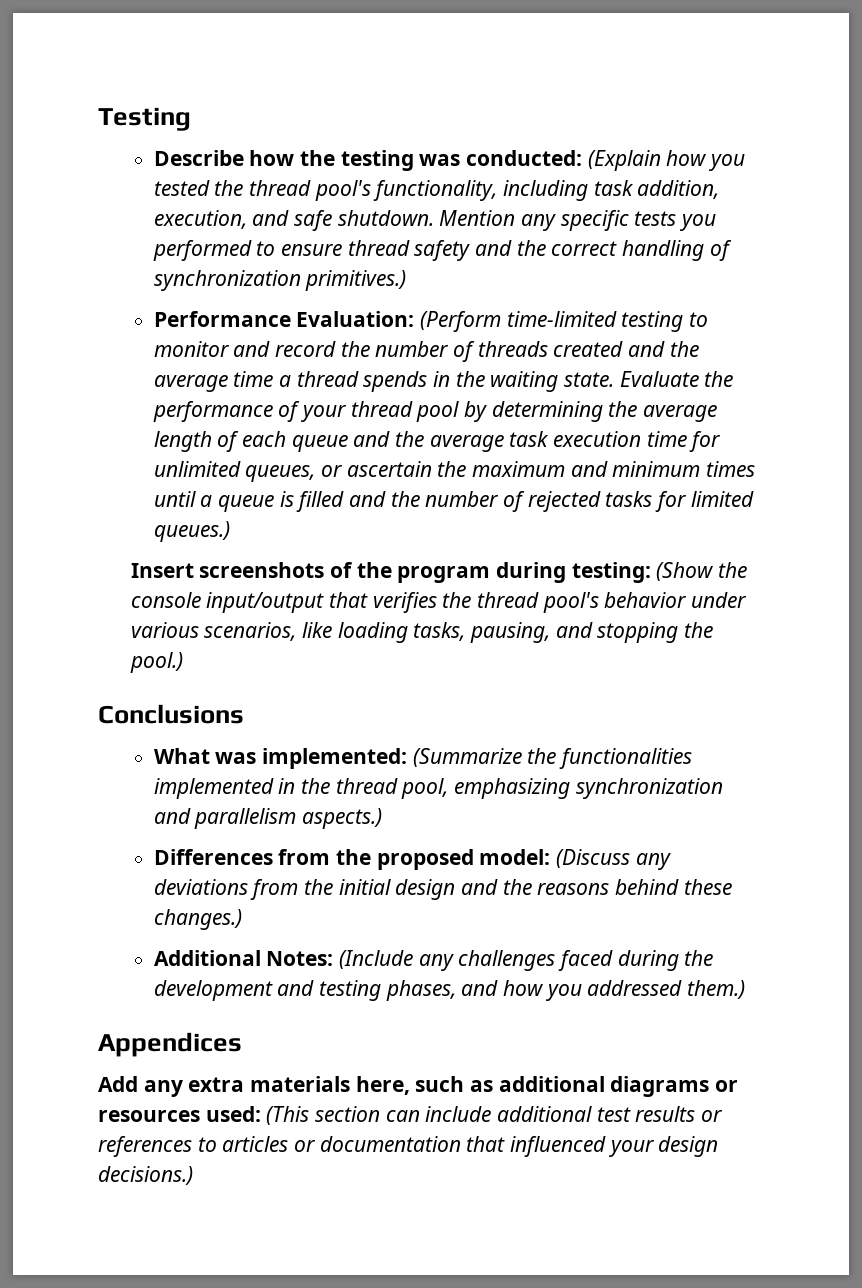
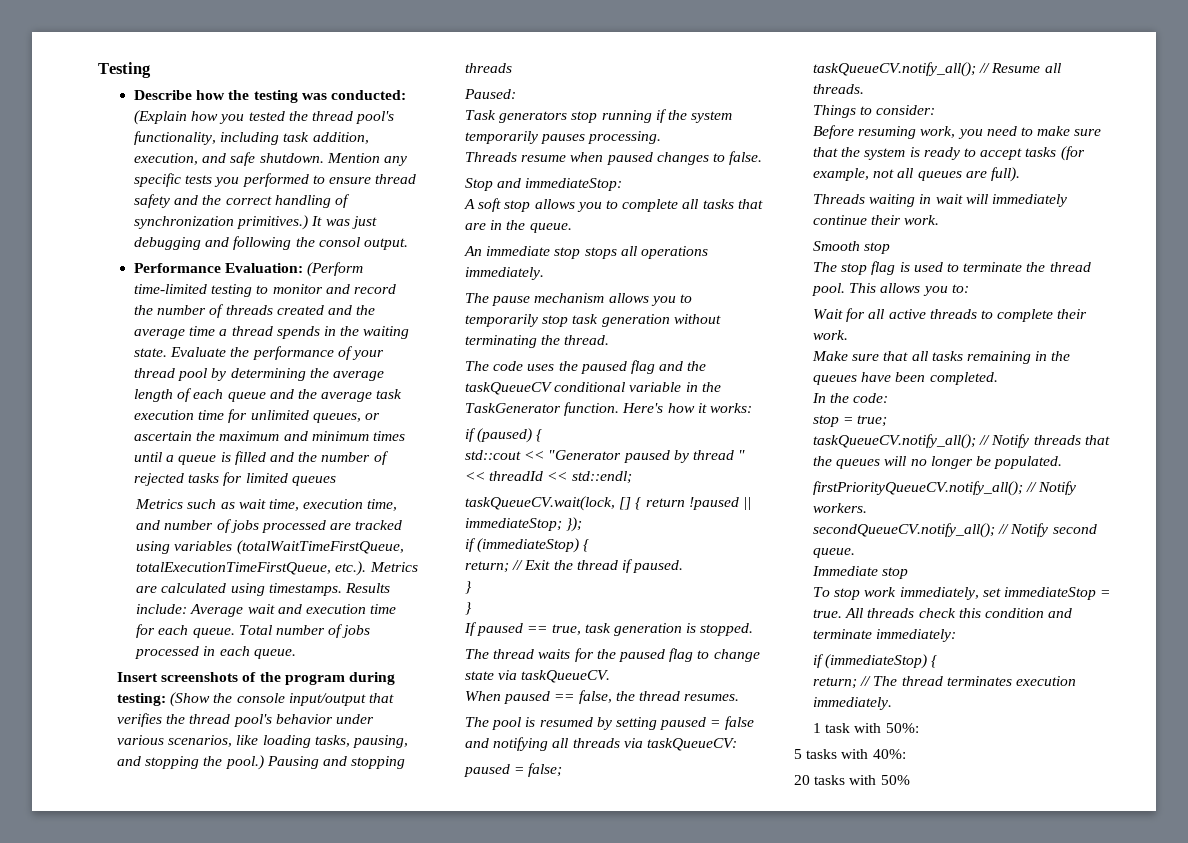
(407, 280) none -> [311,216,377,229] [134,236,409,250] It was just debugging and following the consol output.
[153,521,230,542] queues.) -> [291,476,336,486] [135,499,398,511] [136,519,403,533] [136,540,404,555] [136,561,418,576] [136,583,390,596] [136,604,397,617] [136,624,371,638] [135,646,296,659] queues // Metrics such as wait time, execution time, and number of jobs processed are tracked using variables (totalWaitTimeFirstQueue, totalExecutionTimeFirstQueue, etc.). Metrics are calculated using timestamps. Results include: Average wait and execution time for each queue. Total number of jobs processed in each queue.
[98,704,244,724] [153,748,693,769] [153,778,723,799] [153,808,383,829] [153,849,671,870] [153,879,732,900] [153,909,242,930] [153,950,714,971] [153,980,746,1001] [98,1032,242,1057] [98,1076,739,1097] [98,1106,724,1125] [98,1136,719,1157] [98,1166,193,1185] // Conclusions // What was implemented: (Summarize the functionalities implemented in the thread pool, emphasizing synchronization and parallelism aspects.) // Differences from the proposed model: (Discuss any deviations from the initial design and the reasons behind these changes.) // Additional Notes: (Include any challenges faced during the development and testing phases, and how you addressed them.) // Appendices // Add any extra materials here, such as additional diagrams or resources used: (This section can include additional test results or references to articles or documentation that influenced your design decisions.) -> [266,756,406,769] [465,63,513,73] [464,89,517,99] [465,109,733,123] [465,131,662,144] [465,151,763,165] [465,178,623,191] [464,198,763,212] [465,220,572,233] [464,246,708,259] [465,267,545,280] [465,293,692,306] [465,314,721,327] [465,335,610,348] [465,360,707,374] [465,382,721,395] [465,402,752,416] [465,428,544,443] [465,450,746,463] [465,471,632,484] [465,496,751,511] [465,517,583,532] [465,538,591,553] [465,559,684,573] [465,581,473,594] [465,602,473,615] [464,622,754,636] [465,648,760,662] [465,670,611,683] [465,690,740,704] [465,716,754,730] [465,737,737,751] [464,763,563,777] [813,62,1061,77] [813,84,865,94] [813,105,936,118] [813,125,1102,139] [813,146,1085,161] [813,167,1020,182] [813,194,1067,207] [813,215,940,225] [813,241,891,254] [813,261,1091,275] [812,283,969,296] [813,308,1088,322] [813,330,849,340] [812,351,1071,364] [813,372,998,385] [812,393,889,403] [813,415,888,427] [813,434,1110,449] [813,456,1063,469] [813,481,1077,496] [813,503,868,513] [813,523,1097,538] [813,548,856,558] [812,566,909,579] [813,587,1111,600] [813,608,1073,618] [813,629,957,642] [813,654,939,669] [813,676,1076,689] [813,697,893,710] [813,723,919,733] [794,749,906,759] [794,775,910,785] Pausing and stopping threads // Paused: // Task generators stop running if the system temporarily pauses processing. // Threads resume when paused changes to false. // Stop and immediateStop: // A soft stop allows you to complete all tasks that are in the queue. // An immediate stop stops all operations immediately. // The pause mechanism allows you to temporarily stop task generation without terminating the thread. // The code uses the paused flag and the taskQueueCV conditional variable in the TaskGenerator function. Here's how it works: // if (paused) { // std::cout << "Generator paused by thread " << threadId << std::endl; // taskQueueCV.wait(lock, [] { return !paused || immediateStop; }); // if (immediateStop) { // return; // Exit the thread if paused. // } // } // If paused == true, task generation is stopped. // The thread waits for the paused flag to change state via taskQueueCV. // When paused == false, the thread resumes. // The pool is resumed by setting paused = false and notifying all threads via taskQueueCV: // paused = false; // taskQueueCV.notify_all(); // Resume all threads. // Things to consider: // Before resuming work, you need to make sure that the system is ready to accept tasks (for example, not all queues are full). // Threads waiting in wait will immediately continue their work. // Smooth stop // The stop flag is used to terminate the thread pool. This allows you to: // Wait for all active threads to complete their work. // Make sure that all tasks remaining in the queues have been completed. // In the code: // stop = true; // taskQueueCV.notify_all(); // Notify threads that the queues will no longer be populated. // firstPriorityQueueCV.notify_all(); // Notify workers. // secondQueueCV.notify_all(); // Notify second queue. // Immediate stop // To stop work immediately, set immediateStop = true. All threads check this condition and terminate immediately: // if (immediateStop) { // return; // The thread terminates execution immediately. // 1 task with 50%: // 5 tasks with 40%: // 20 tasks with 50%

